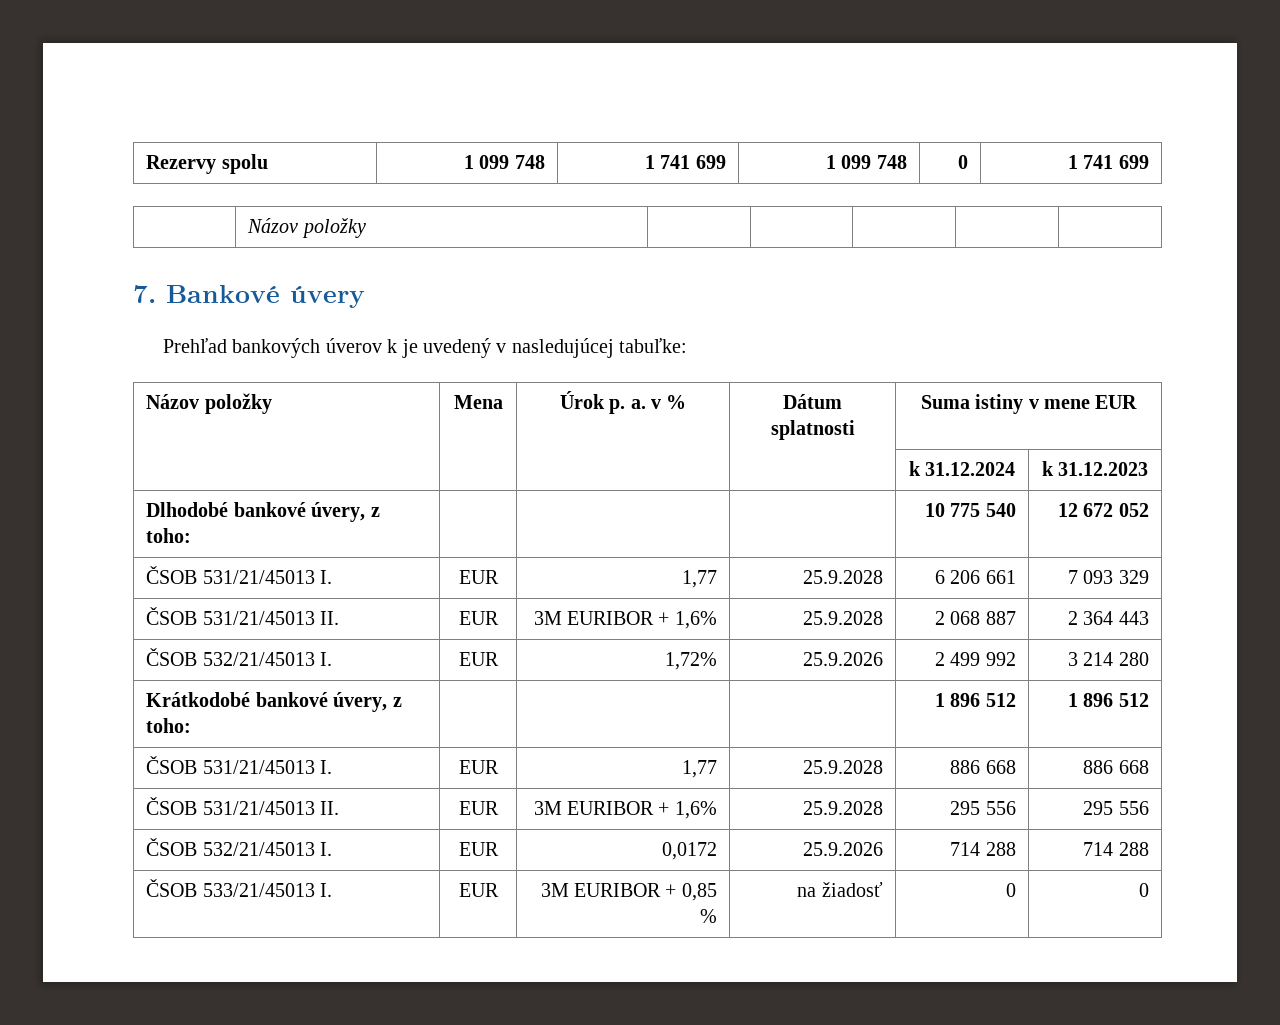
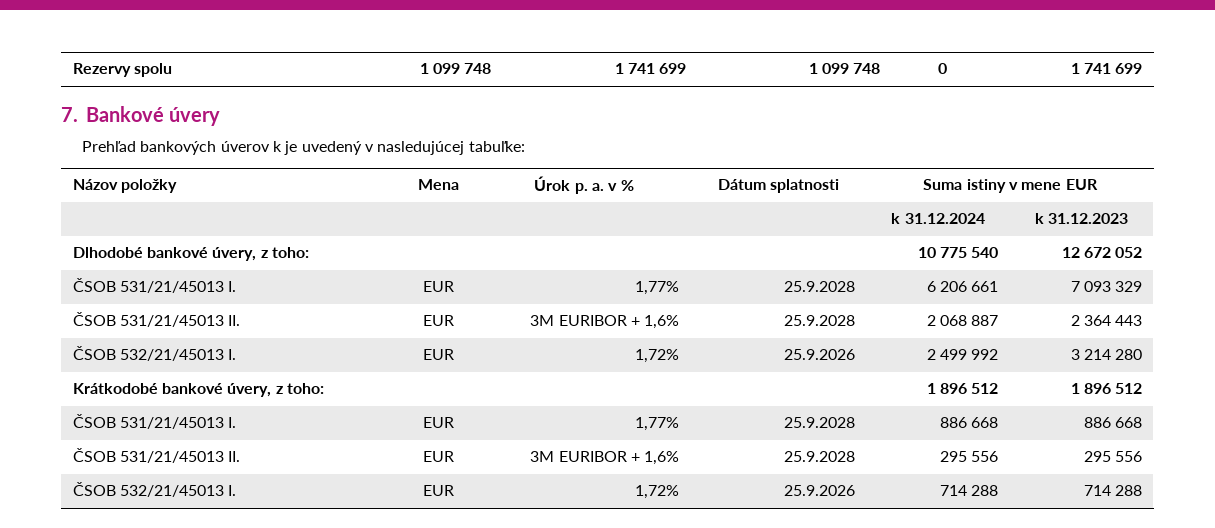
[247,218,366,238] // | Názov položky | | | | | -> (1143, 68) none
[681,570,717,588] 1,77 -> [635,281,680,295] 1,77%
[681,760,717,778] 1,77 -> [635,417,680,431] 1,77%
[661,842,717,860] 0,0172 -> [635,485,680,499] 1,72%
[146,879,333,897] [458,883,499,897] [540,883,717,901] [699,909,717,923] [797,882,883,897] [1005,883,1016,897] [1138,883,1149,897] // ČSOB 533/21/45013 I. | EUR | 3M EURIBOR + 0,85 % | na žiadosť | 0 | 0 -> (1143, 490) none

